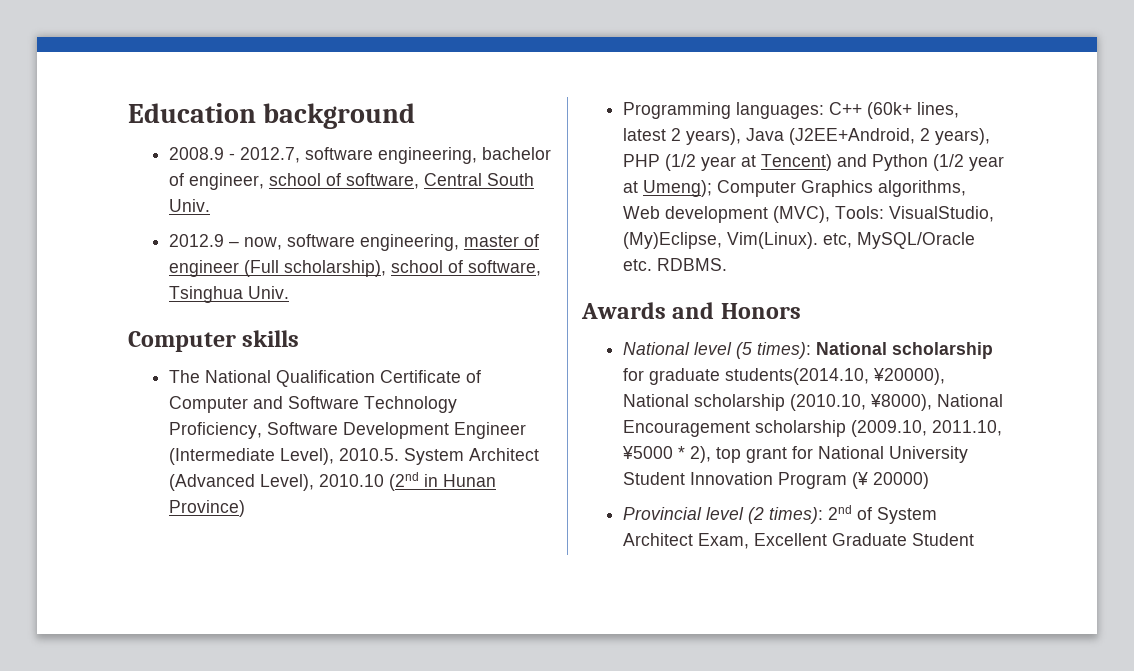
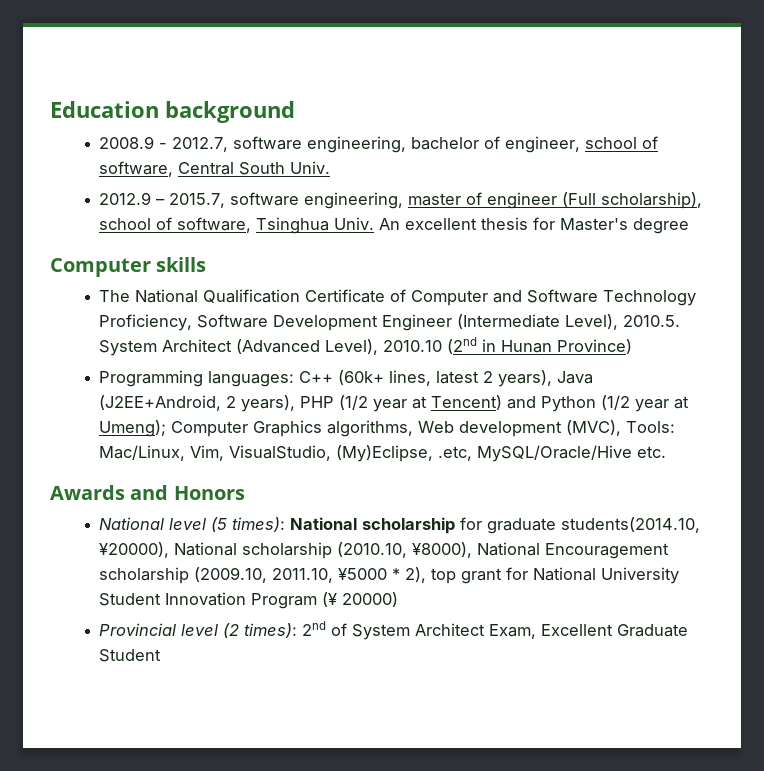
[243,237,282,250] now, -> [169,193,226,208] 2015.7,
(289, 292) none -> [379,217,690,234] An excellent thesis for Master's degree
[888,206,994,222] [622,232,975,249] VisualStudio, (My)Eclipse, Vim(Linux). etc, MySQL/Oracle -> [99,445,633,462] Mac/Linux, Vim, VisualStudio, (My)Eclipse, .etc, MySQL/Oracle/Hive
[656,258,727,271] RDBMS. -> (667, 452) none

